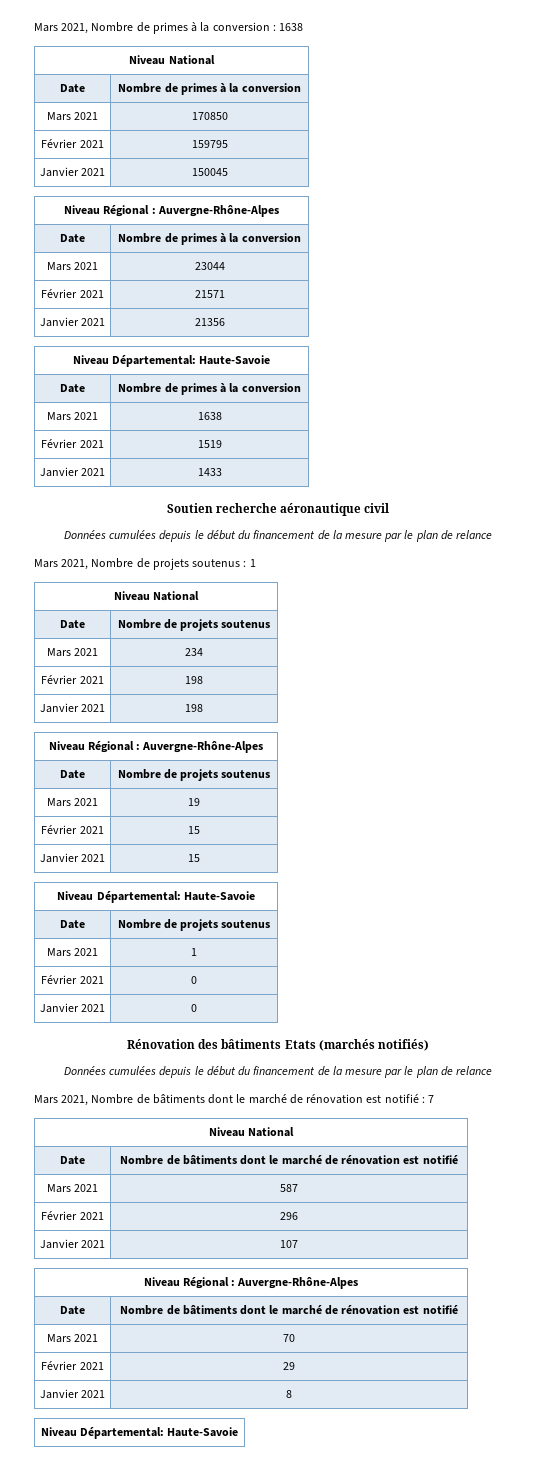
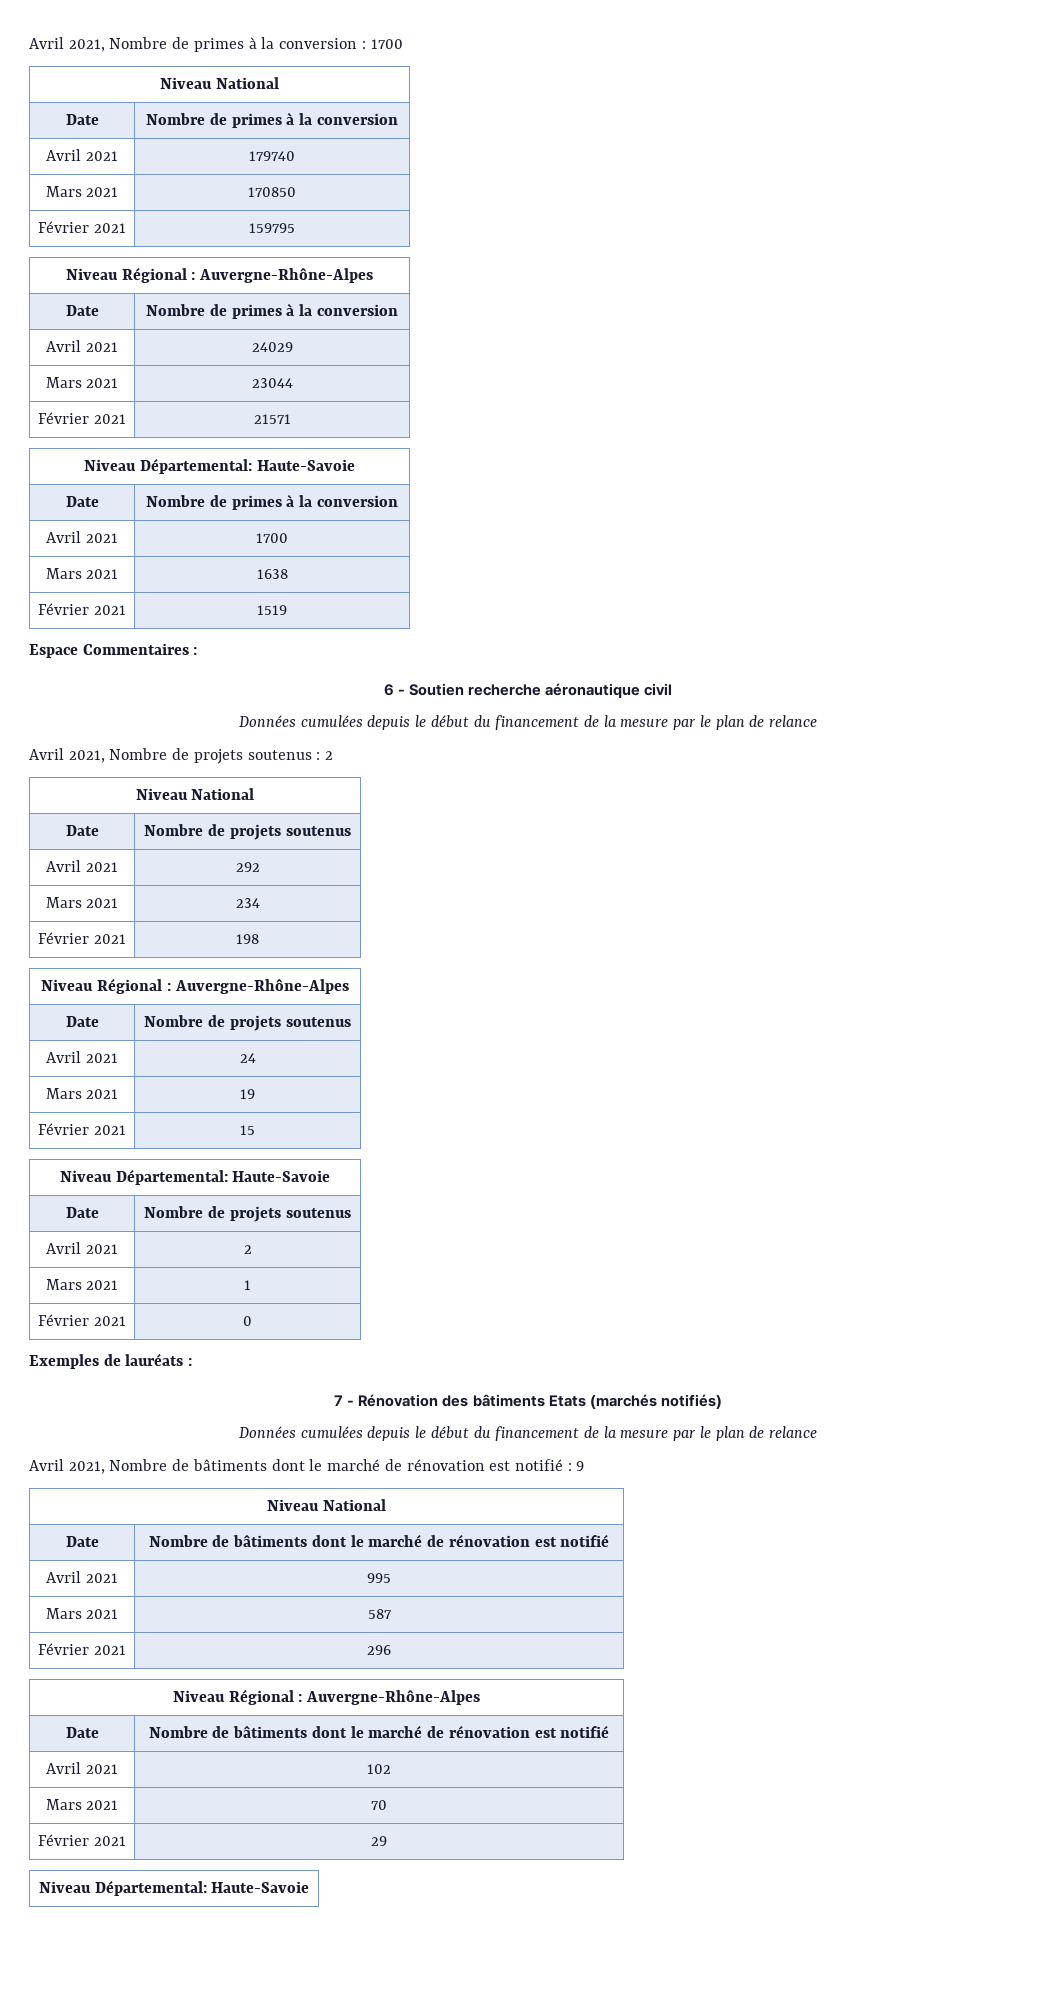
[34,23,58,32] Mars -> [29,37,64,49] Avril
[279,23,304,31] 1638 -> [370,39,403,49] 1700
(301, 87) none -> [46,149,118,161] [249,151,295,161] // Avril 2021 | 179740
[39,167,106,177] [191,168,228,176] // Janvier 2021 | 150045 -> (295, 228) none
(301, 237) none -> [46,340,118,352] [251,342,293,352] // Avril 2021 | 24029
[39,317,106,327] [194,318,225,326] // Janvier 2021 | 21356 -> (291, 419) none
(301, 387) none -> [46,531,118,543] [256,533,288,543] // Avril 2021 | 1700
[39,467,106,477] [197,468,222,476] // Janvier 2021 | 1433 // -> [29,643,198,658] [383,684,405,696] // Espace Commentaires : // 6 -
[34,559,58,568] Mars -> [29,748,64,760] Avril
[249,559,256,567] 1 -> [325,751,334,760] 2
(271, 624) none -> [46,860,118,872] [235,862,260,872] // Avril 2021 | 292
[39,703,106,713] [185,704,203,712] // Janvier 2021 | 198 -> (259, 939) none
(271, 774) none -> [46,1051,118,1063] [239,1053,256,1063] // Avril 2021 | 24
[39,853,106,863] [188,854,200,862] // Janvier 2021 | 15 -> (255, 1130) none
(271, 924) none -> [46,1242,118,1254] [243,1245,252,1254] // Avril 2021 | 2
[39,1003,106,1013] [191,1004,197,1012] // Janvier 2021 | 0 // -> [29,1353,193,1369] [334,1395,355,1406] // Exemples de lauréats : // 7 -
[34,1095,58,1104] Mars -> [29,1459,64,1471] Avril
[428,1095,435,1103] 7 -> [576,1461,585,1471] 9
(458, 1159) none -> [46,1571,118,1583] [367,1573,391,1583] // Avril 2021 | 995
[39,1239,106,1249] [280,1240,298,1248] // Janvier 2021 | 107 -> (391, 1650) none
(458, 1309) none -> [46,1762,118,1774] [367,1764,391,1774] // Avril 2021 | 102
[39,1389,106,1399] [286,1390,292,1398] // Janvier 2021 | 8 -> (387, 1841) none

